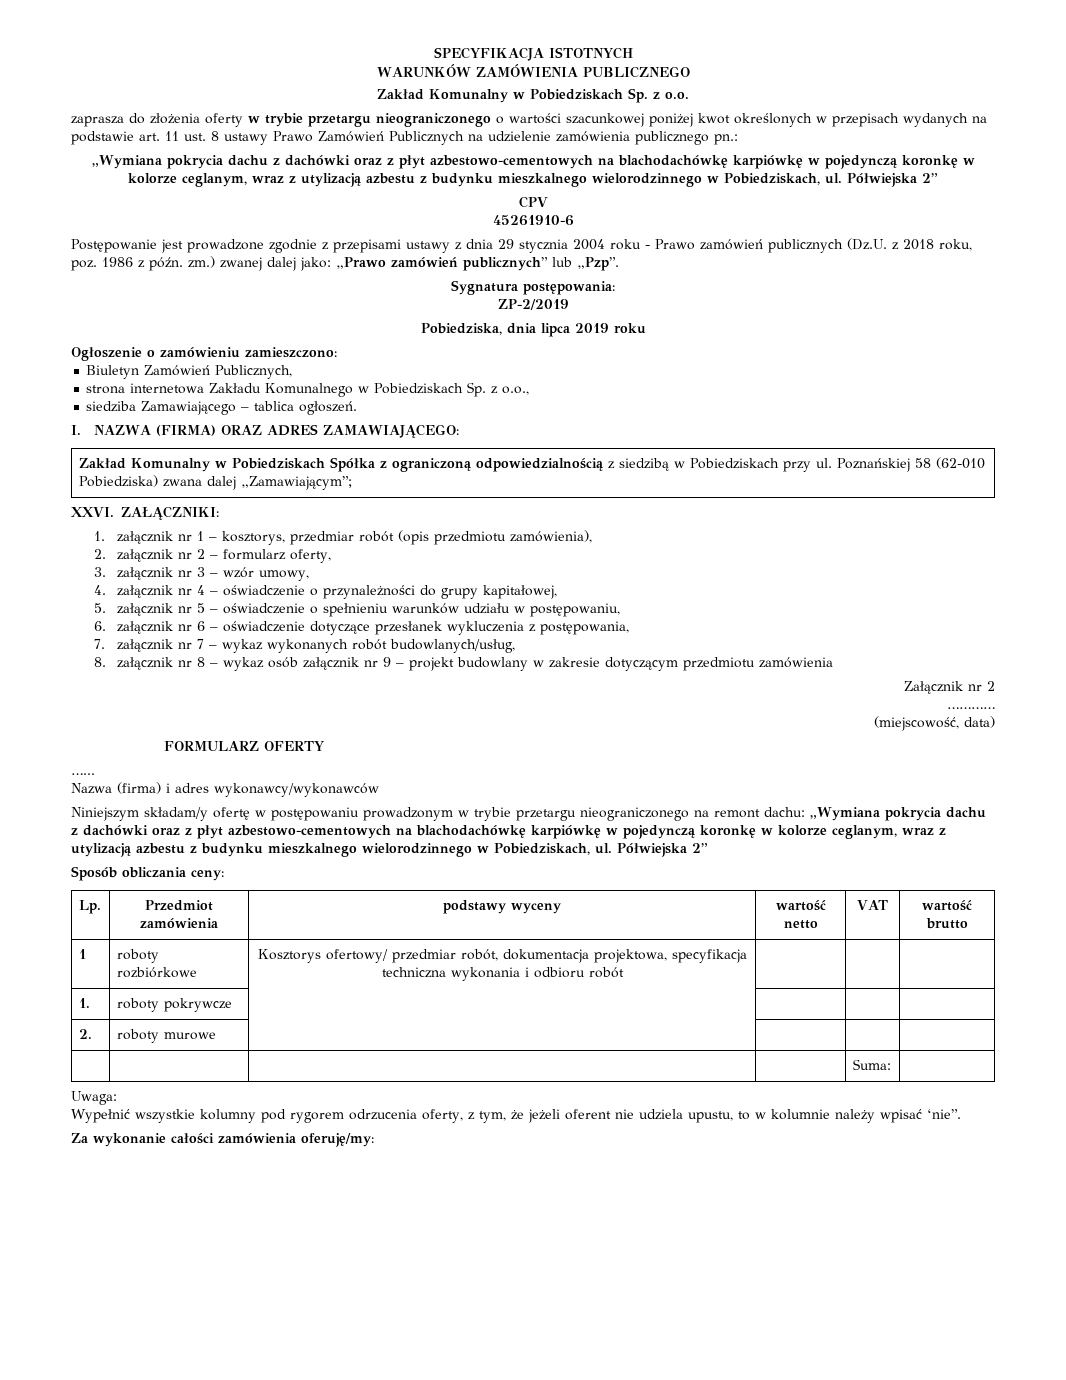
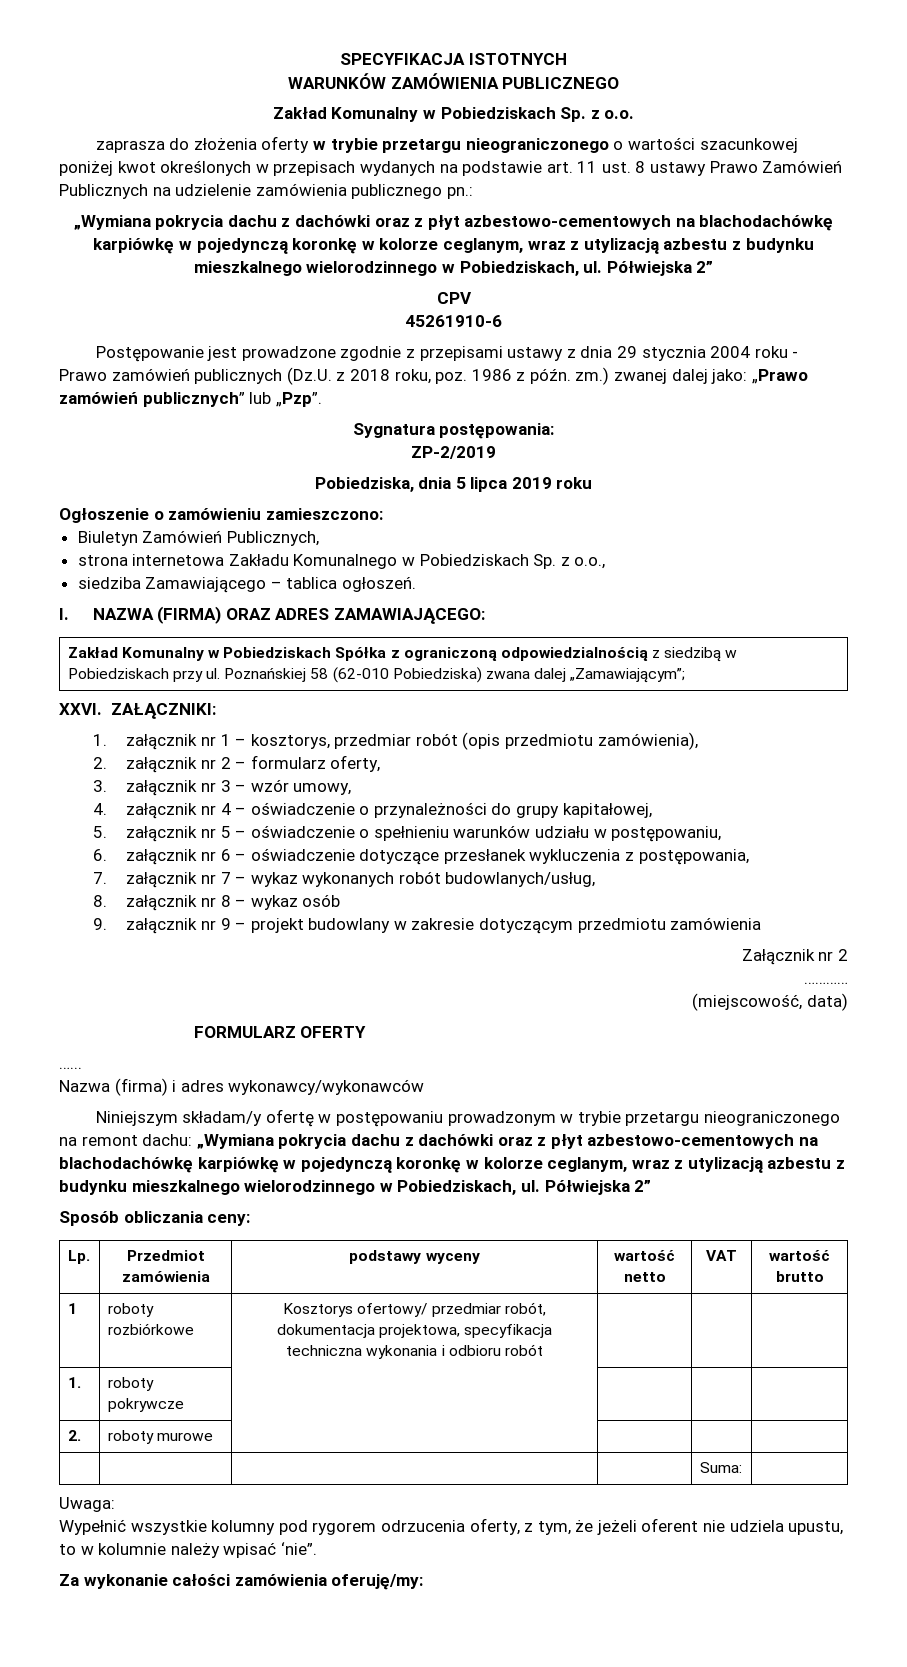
(536, 328) none -> [455,477,466,489] 5
(299, 662) none -> [92,918,107,930] // 9.

